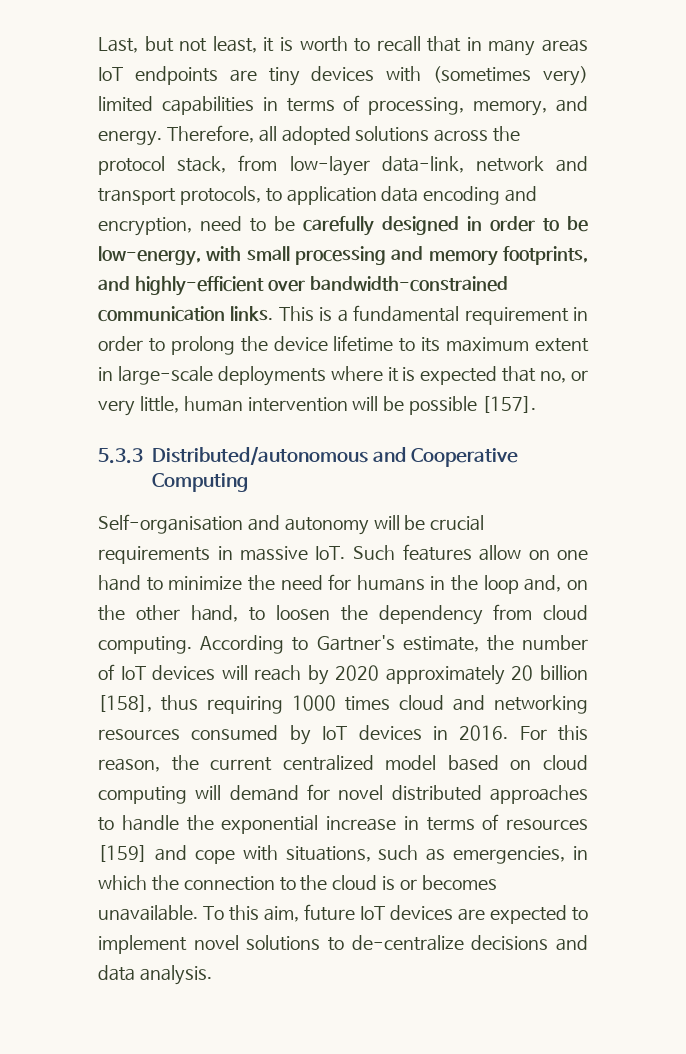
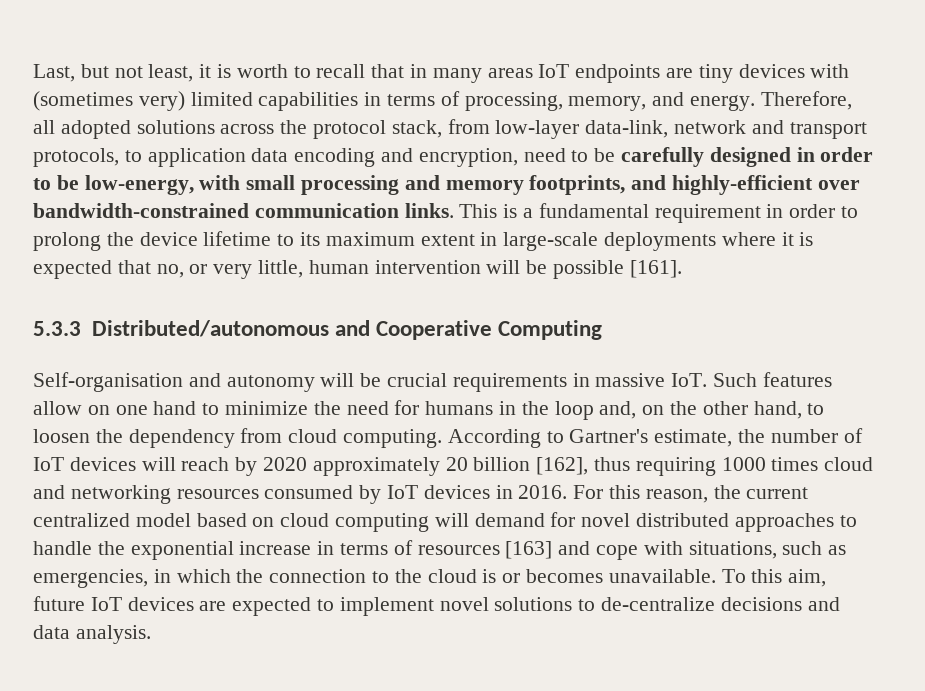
[482,396,537,413] [157]. -> [629,260,682,278] [161].
[98,695,152,712] [158], -> [536,457,589,475] [162],
[98,845,147,862] [159] -> [505,541,553,559] [163]

